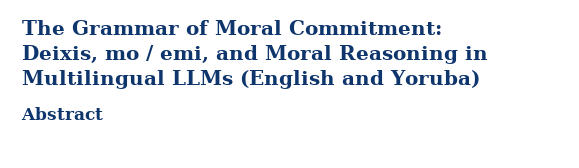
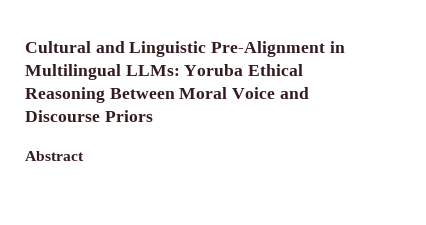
[22,20,442,35] [22,45,488,64] [22,70,480,89] The Grammar of Moral Commitment: Deixis, mo / emi, and Moral Reasoning in Multilingual LLMs (English and Yoruba) -> [25,41,345,57] [25,64,304,80] [25,87,309,103] [25,110,153,122] Cultural and Linguistic Pre-Alignment in Multilingual LLMs: Yoruba Ethical Reasoning Between Moral Voice and Discourse Priors

